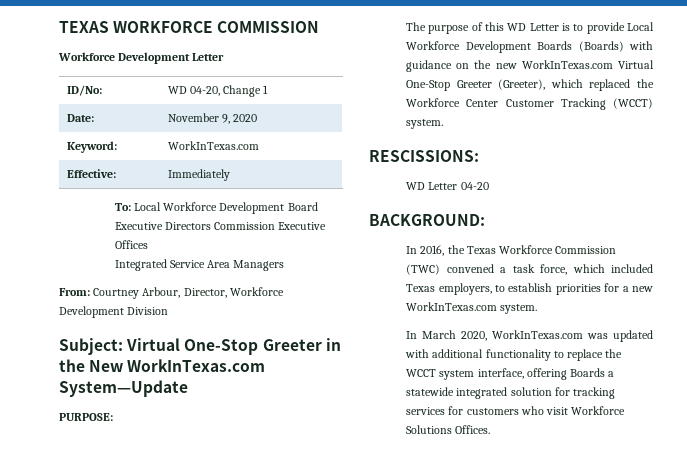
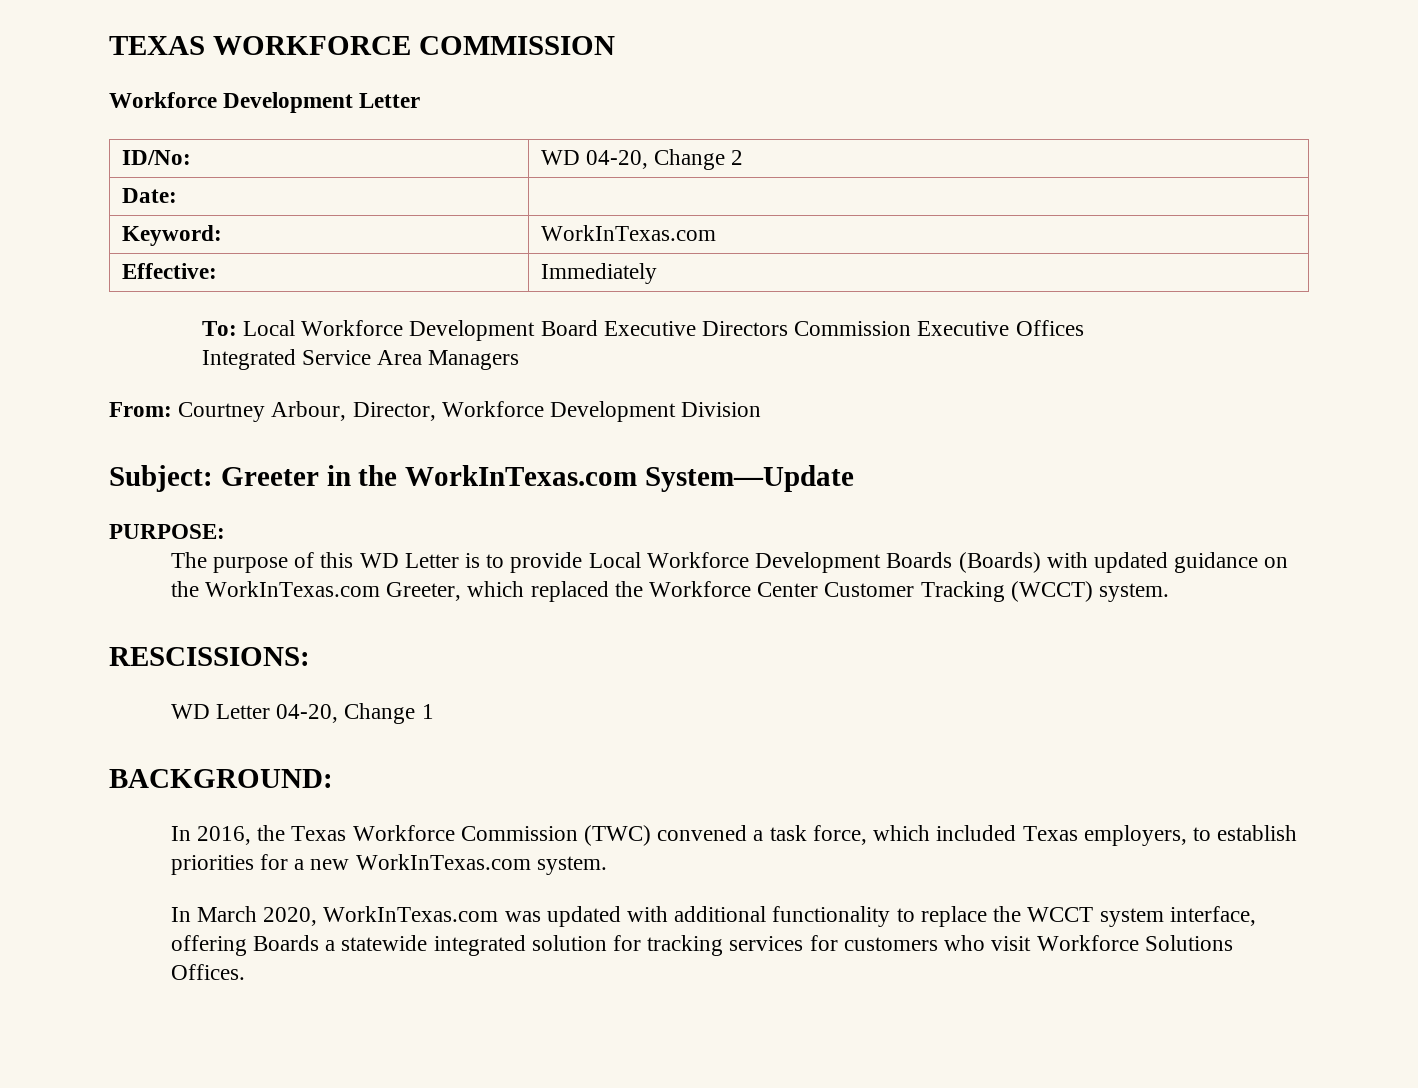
[263,85,269,94] 1 -> [731,150,744,165] 2
[167,113,258,124] November 9, 2020 -> (177, 195) none
[126,338,259,355] Virtual One-Stop -> (213, 478) none
[89,360,124,372] New -> (398, 475) none
(653, 45) none -> [1093,552,1168,573] updated
[495,60,654,69] [406,79,546,91] new WorkInTexas.com Virtual One-Stop Greeter (Greeter), -> [205,581,462,601] WorkInTexas.com Greeter,
[460,182,489,190] 04-20 -> [276,703,434,724] 04-20, Change 1

